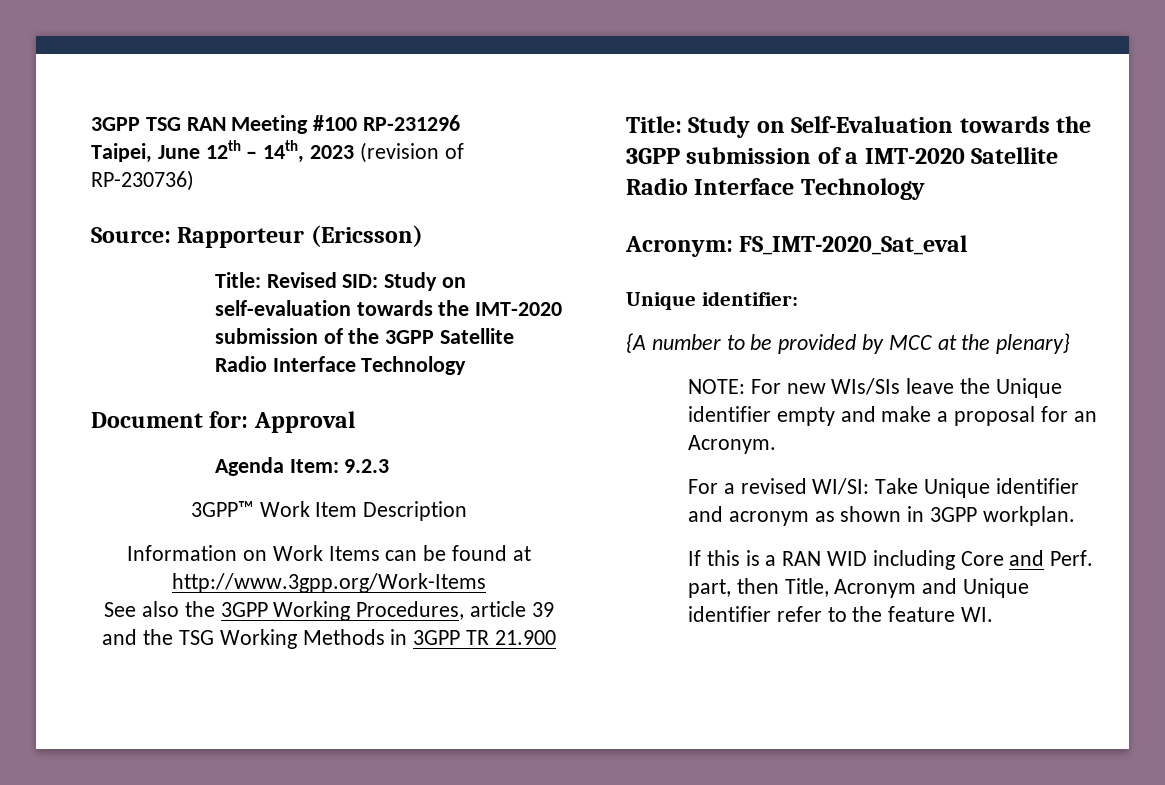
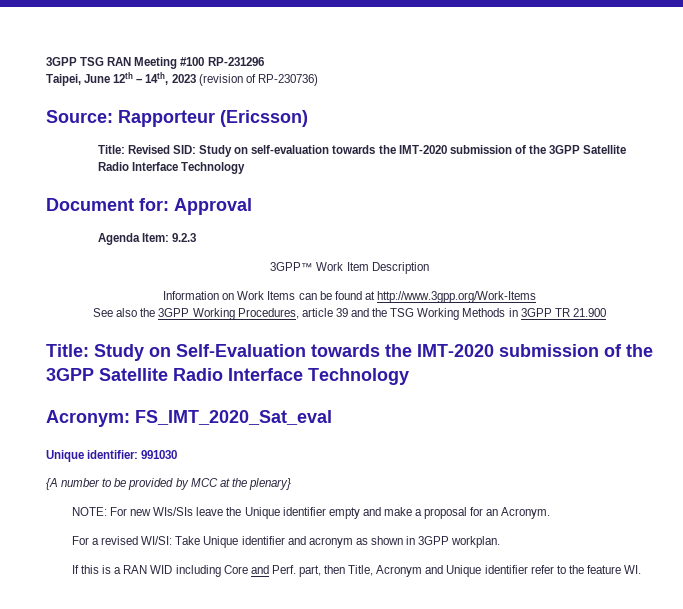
[626,147,965,164] 3GPP submission of a IMT-2020 -> [417,344,653,357] [46,368,94,381] IMT-2020 submission of the 3GPP
[739,235,968,255] FS_IMT-2020_Sat_eval -> [135,410,332,425] FS_IMT_2020_Sat_eval
(798, 298) none -> [141,450,178,459] 991030

